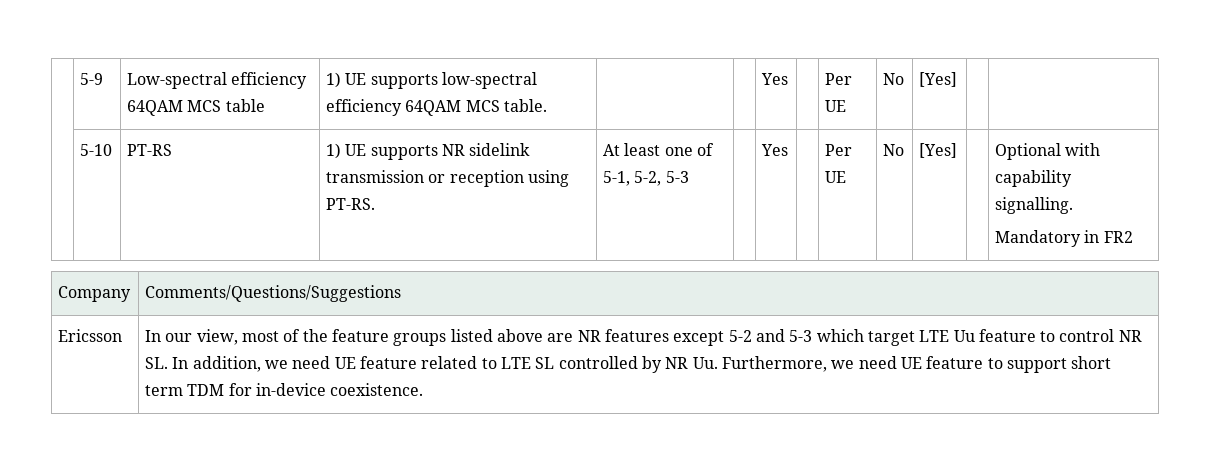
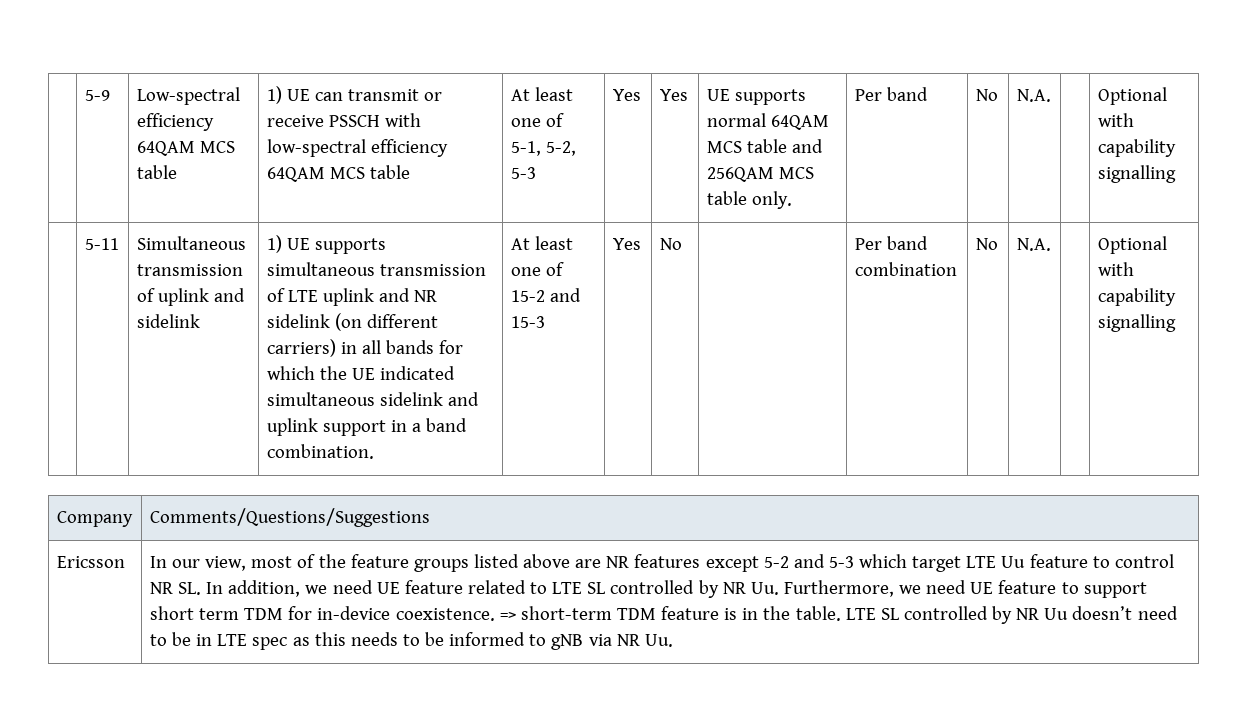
[370,72,538,89] [326,99,548,116] [761,73,789,85] [825,73,853,85] [825,100,847,112] [883,73,905,85] [919,72,958,87] [80,144,113,156] [127,144,173,156] [326,143,531,160] [326,170,570,187] [326,198,376,210] supports low-spectral efficiency 64QAM MCS table. | | | Yes | | Per UE | No | [Yes] | | // | 5-10 | PT-RS | 1) UE supports NR sidelink transmission or reception using PT-RS. -> [315,89,443,101] [266,113,422,127] [266,139,448,157] [266,165,411,182] can transmit or receive PSSCH with low-spectral efficiency 64QAM MCS table
[761,144,789,156] [825,144,853,156] [825,171,847,183] [883,144,905,156] [919,143,958,158] [995,143,1101,160] [995,170,1073,187] [995,197,1074,214] [995,230,1133,247] | Yes | | Per UE | No | [Yes] | | Optional with capability signalling. // Mandatory in FR2 -> [612,89,641,101] [659,89,688,101] [706,89,806,105] [706,113,829,130] [706,139,824,153] [706,167,814,182] [706,191,792,209] [854,87,928,101] [975,89,998,101] [1016,89,1051,102] [1097,87,1167,105] [1097,113,1134,127] [1097,139,1176,157] [1097,165,1176,183] [84,238,119,250] [136,236,246,250] [136,264,243,276] [136,288,246,306] [136,314,200,328] [266,235,387,254] [266,262,486,276] [266,288,438,306] [266,313,439,331] [266,339,464,357] [266,366,456,380] [266,392,480,406] [266,418,468,436] [266,444,374,459] [510,236,573,250] [510,262,564,276] [510,288,581,302] [510,316,545,328] [612,238,641,250] [659,238,682,250] [854,236,928,250] [854,262,957,276] [975,238,998,250] [1016,238,1051,251] [1097,236,1167,254] [1097,262,1134,276] [1097,288,1176,306] [1097,314,1176,332] Yes | Yes | UE supports normal 64QAM MCS table and 256QAM MCS table only. | Per band | No | N.A. | | Optional with capability signalling // | 5-11 | Simultaneous transmission of uplink and sidelink | 1) UE supports simultaneous transmission of LTE uplink and NR sidelink (on different carriers) in all bands for which the UE indicated simultaneous sidelink and uplink support in a band combination. | At least one of 15-2 and 15-3 | Yes | No | | Per band combination | No | N.A. | | Optional with capability signalling
(424, 389) none -> [499,606,1178,624] [149,632,673,650] => short-term TDM feature is in the table. LTE SL controlled by NR Uu doesn’t need to be in LTE spec as this needs to be informed to gNB via NR Uu.

